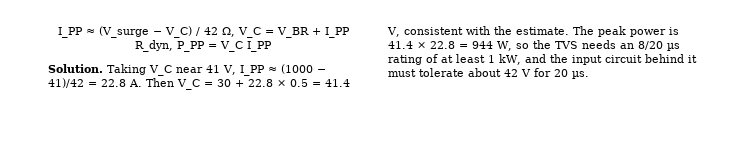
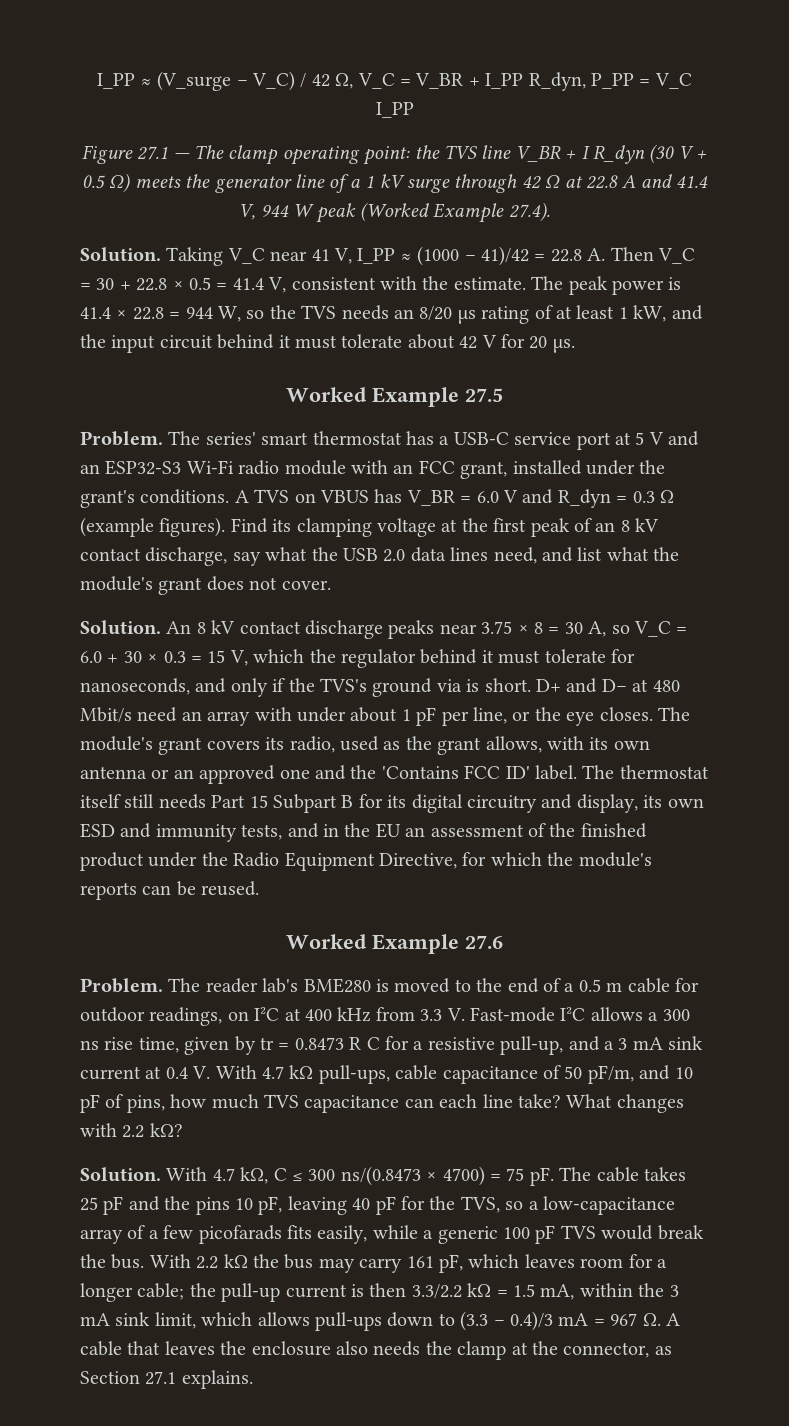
(272, 46) none -> [81,144,708,165] [81,173,709,193] [239,202,550,223] // Figure 27.1 — The clamp operating point: the TVS line V_BR + I R_dyn (30 V + 0.5 Ω) meets the generator line of a 1 kV surge through 42 Ω at 22.8 A and 41.4 V, 944 W peak (Worked Example 27.4).
(589, 75) none -> [286,387,503,407] [80,431,700,450] [80,460,666,479] [80,489,674,508] [80,517,660,537] [80,547,680,566] [80,576,331,595] [80,620,688,639] [80,649,635,668] [80,678,680,697] [80,707,690,726] [80,736,650,755] [80,765,709,784] [80,794,704,813] [80,823,647,842] [80,852,652,871] [80,881,260,900] [286,934,503,954] [80,978,699,993] [80,1007,690,1026] [80,1036,704,1055] [80,1065,693,1084] [80,1094,684,1113] [80,1123,183,1138] [80,1166,686,1186] [80,1196,675,1215] [80,1225,704,1244] [80,1254,667,1273] [80,1283,679,1302] [80,1311,680,1331] [80,1341,672,1360] [80,1370,253,1389] // Worked Example 27.5 // Problem. The series' smart thermostat has a USB-C service port at 5 V and an ESP32-S3 Wi-Fi radio module with an FCC grant, installed under the grant's conditions. A TVS on VBUS has V_BR = 6.0 V and R_dyn = 0.3 Ω (example figures). Find its clamping voltage at the first peak of an 8 kV contact discharge, say what the USB 2.0 data lines need, and list what the module's grant does not cover. // Solution. An 8 kV contact discharge peaks near 3.75 × 8 = 30 A, so V_C = 6.0 + 30 × 0.3 = 15 V, which the regulator behind it must tolerate for nanoseconds, and only if the TVS's ground via is short. D+ and D− at 480 Mbit/s need an array with under about 1 pF per line, or the eye closes. The module's grant covers its radio, used as the grant allows, with its own antenna or an approved one and the 'Contains FCC ID' label. The thermostat itself still needs Part 15 Subpart B for its digital circuitry and display, its own ESD and immunity tests, and in the EU an assessment of the finished product under the Radio Equipment Directive, for which the module's reports can be reused. // Worked Example 27.6 // Problem. The reader lab's BME280 is moved to the end of a 0.5 m cable for outdoor readings, on I²C at 400 kHz from 3.3 V. Fast-mode I²C allows a 300 ns rise time, given by tr = 0.8473 R C for a resistive pull-up, and a 3 mA sink current at 0.4 V. With 4.7 kΩ pull-ups, cable capacitance of 50 pF/m, and 10 pF of pins, how much TVS capacitance can each line take? What changes with 2.2 kΩ? // Solution. With 4.7 kΩ, C ≤ 300 ns/(0.8473 × 4700) = 75 pF. The cable takes 25 pF and the pins 10 pF, leaving 40 pF for the TVS, so a low-capacitance array of a few picofarads fits easily, while a generic 100 pF TVS would break the bus. With 2.2 kΩ the bus may carry 161 pF, which leaves room for a longer cable; the pull-up current is then 3.3/2.2 kΩ = 1.5 mA, within the 3 mA sink limit, which allows pull-ups down to (3.3 − 0.4)/3 mA = 967 Ω. A cable that leaves the enclosure also needs the clamp at the connector, as Section 27.1 explains.

